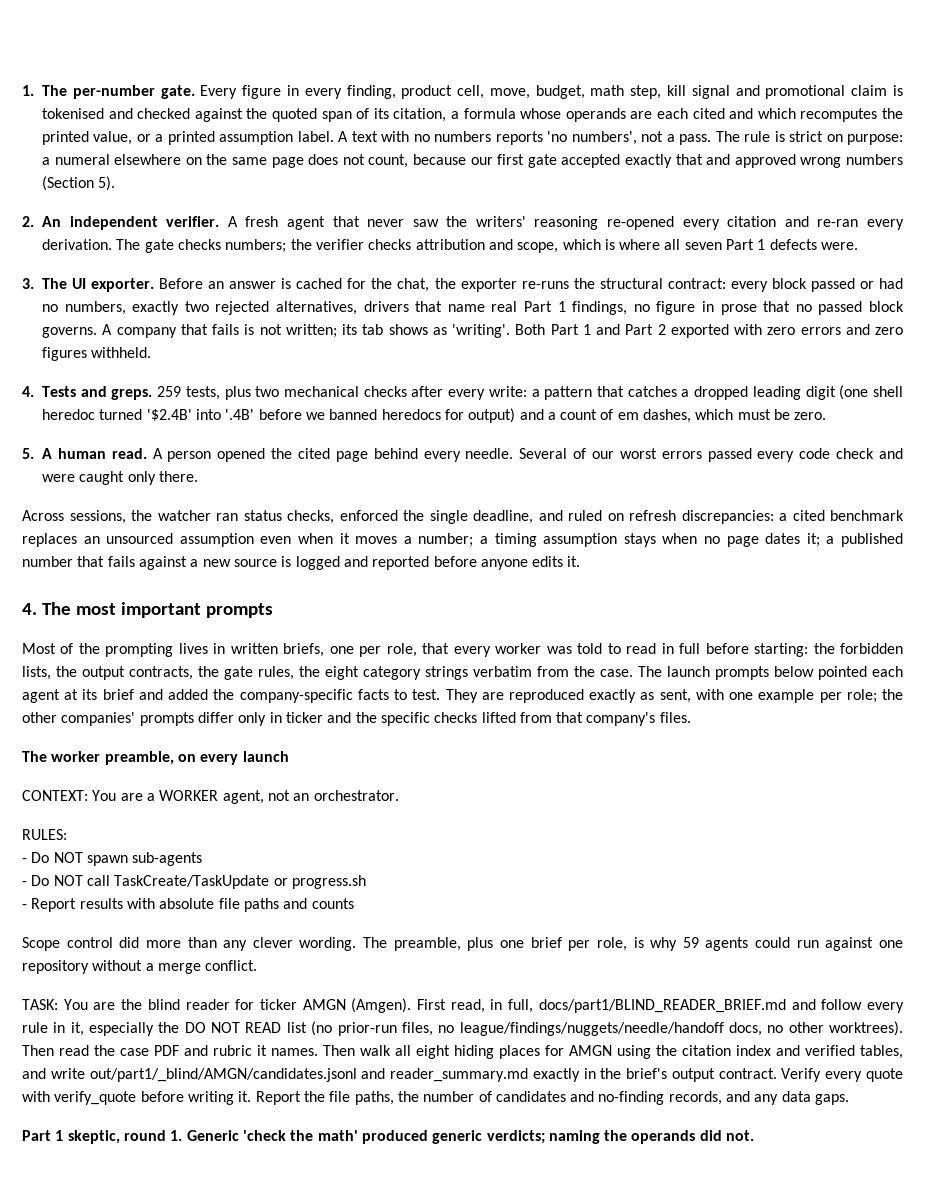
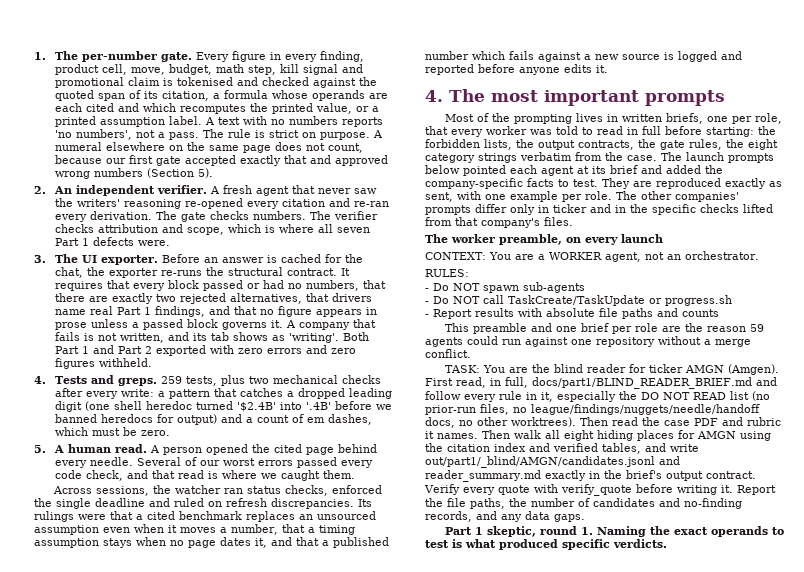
[847,134,904,145] [42,157,50,165] purpose: a -> [319,130,383,140] purpose. A
[225,239,312,253] numbers; the -> [252,211,331,220] numbers. The
[667,278,726,289] contract: -> [286,268,350,276] [54,280,130,291] contract. It requires that
(126, 308) none -> [362,280,386,289] [54,293,108,302] that there are
[363,301,443,312] drivers that -> [305,293,372,302] that drivers
(628, 308) none -> [208,306,257,315] and that
(696, 308) none -> [315,309,362,317] appears
[763,301,905,315] [42,327,97,338] that no passed block governs. -> [90,319,283,330] unless a passed block governs it.
[285,324,337,338] written; -> [119,332,189,343] written, and
[836,448,904,459] [42,471,198,485] check and were caught only there. -> [85,470,355,481] check, and that read is where we caught them.
[473,510,533,524] deadline, -> [95,498,145,507] deadline
[681,510,774,524] discrepancies: -> [271,498,372,509] [34,511,133,522] discrepancies. Its rulings were that
[418,533,474,547] number; -> [231,524,305,535] number, that
[806,533,820,547] it; -> [255,537,319,548] it, and that
[77,556,105,567] that -> [472,51,505,60] which
[846,689,904,703] role; the -> [585,191,637,200] role. The
(352, 717) none -> [615,205,626,213] in
[22,937,678,951] Scope control did more than any clever wording. The preamble, plus one brief per role, is why -> [444,323,746,334] This preamble and one brief per role are the reason
[186,1130,755,1144] Generic 'check the math' produced generic verdicts; naming the operands did not. -> [596,526,784,537] [425,539,667,550] Naming the exact operands to test is what produced specific verdicts.

